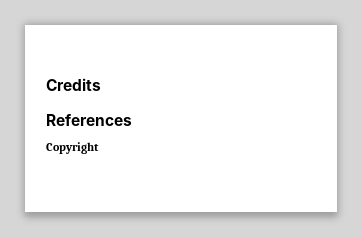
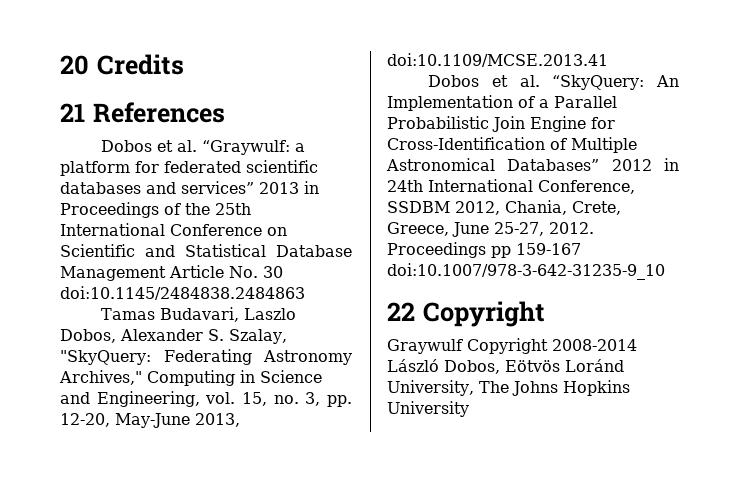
(46, 84) none -> [60,55,89,75] 20
(101, 84) none -> [60,103,85,122] 21
[46,142,99,154] Copyright -> [101,140,306,155] [60,160,318,176] [60,181,319,194] [60,202,251,218] [60,223,287,236] [60,244,352,257] [60,265,283,281] [60,286,305,300] [101,307,297,322] [60,329,287,344] [60,349,352,365] [59,370,322,386] [60,391,352,407] [60,413,240,428] [387,53,608,67] [428,75,679,90] [387,95,617,111] [387,116,615,132] [387,137,637,153] [386,158,679,171] [387,179,635,194] [387,200,621,215] [387,222,594,237] [387,242,581,258] [387,263,665,280] [387,301,545,327] [387,338,637,354] [387,359,624,374] [387,380,630,396] [387,401,469,417] Dobos et al. “Graywulf: a platform for federated scientific databases and services” 2013 in Proceedings of the 25th International Conference on Scientific and Statistical Database Management Article No. 30 doi:10.1145/2484838.2484863 // Tamas Budavari, Laszlo Dobos, Alexander S. Szalay, "SkyQuery: Federating Astronomy Archives," Computing in Science and Engineering, vol. 15, no. 3, pp. 12-20, May-June 2013, doi:10.1109/MCSE.2013.41 // Dobos et al. “SkyQuery: An Implementation of a Parallel Probabilistic Join Engine for Cross-Identification of Multiple Astronomical Databases” 2012 in 24th International Conference, SSDBM 2012, Chania, Crete, Greece, June 25-27, 2012. Proceedings pp 159-167 doi:10.1007/978-3-642-31235-9_10 // 22 Copyright // Graywulf Copyright 2008-2014 László Dobos, Eötvös Loránd University, The Johns Hopkins University

